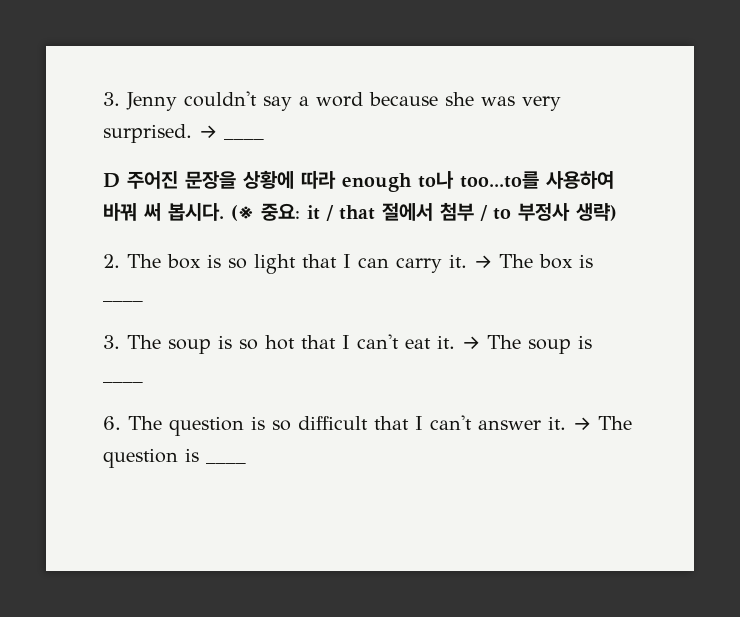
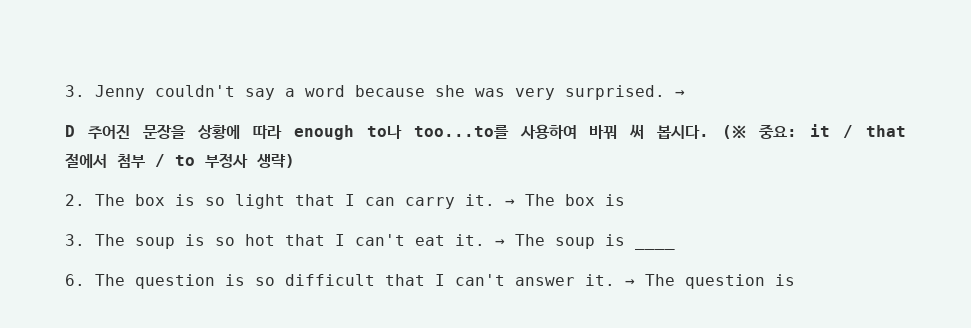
[224,138,264,140] ____ -> (685, 93) none
[103,300,143,302] ____ -> (625, 200) none
[206,462,246,464] ____ -> (795, 280) none

